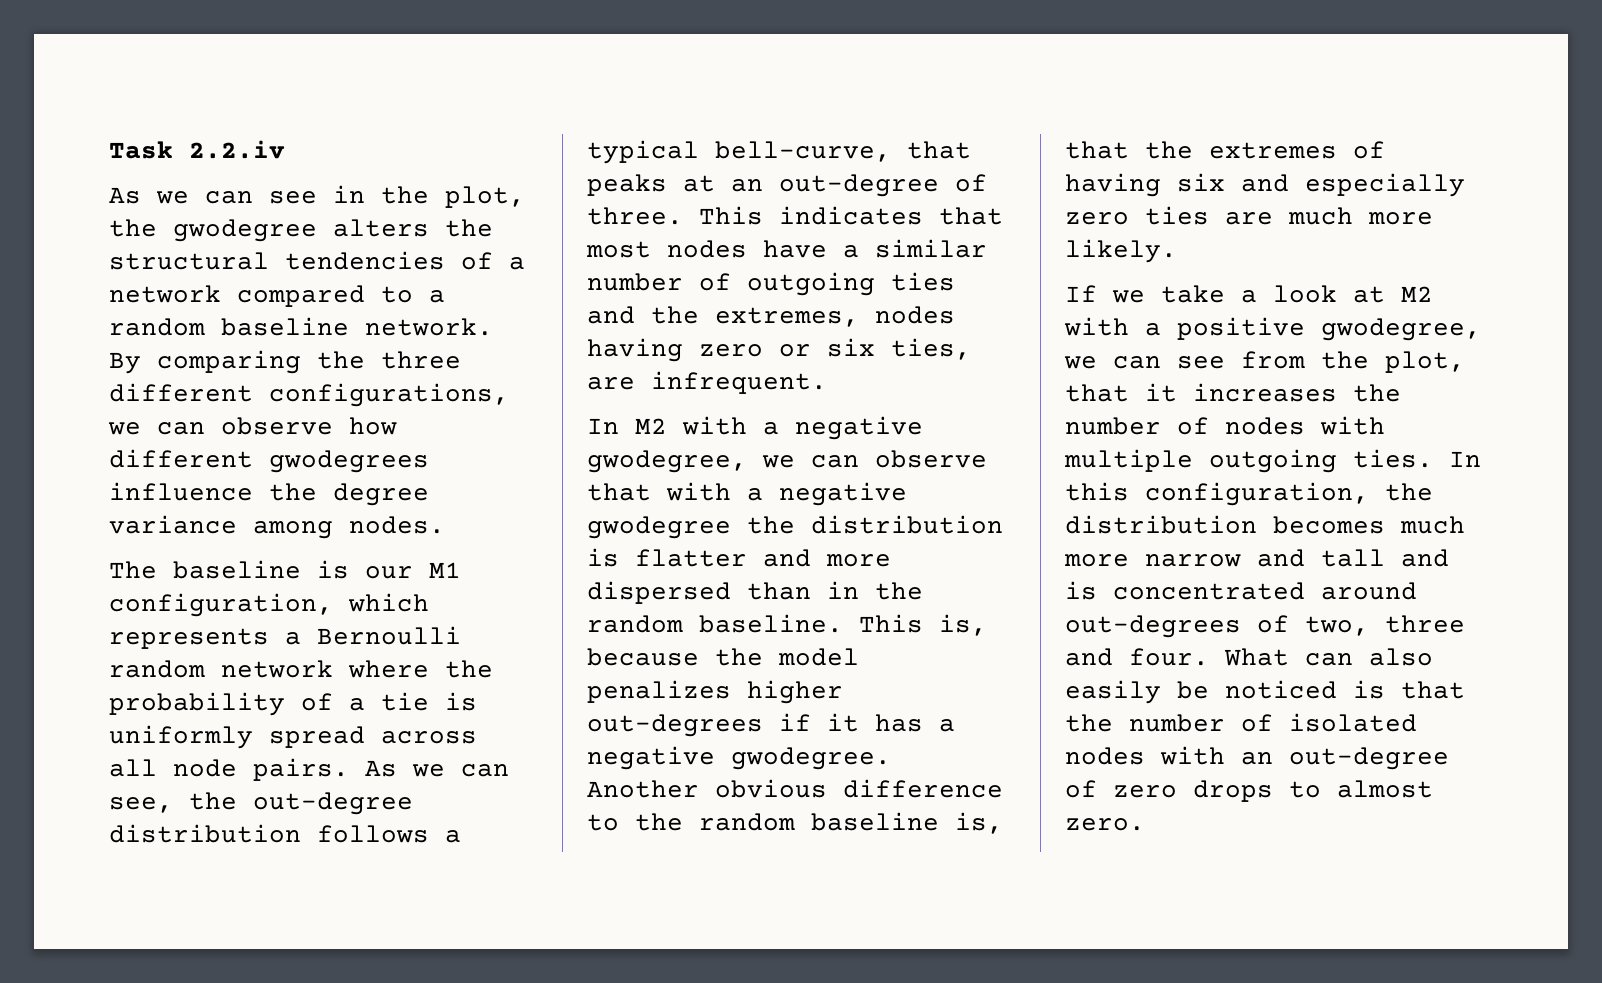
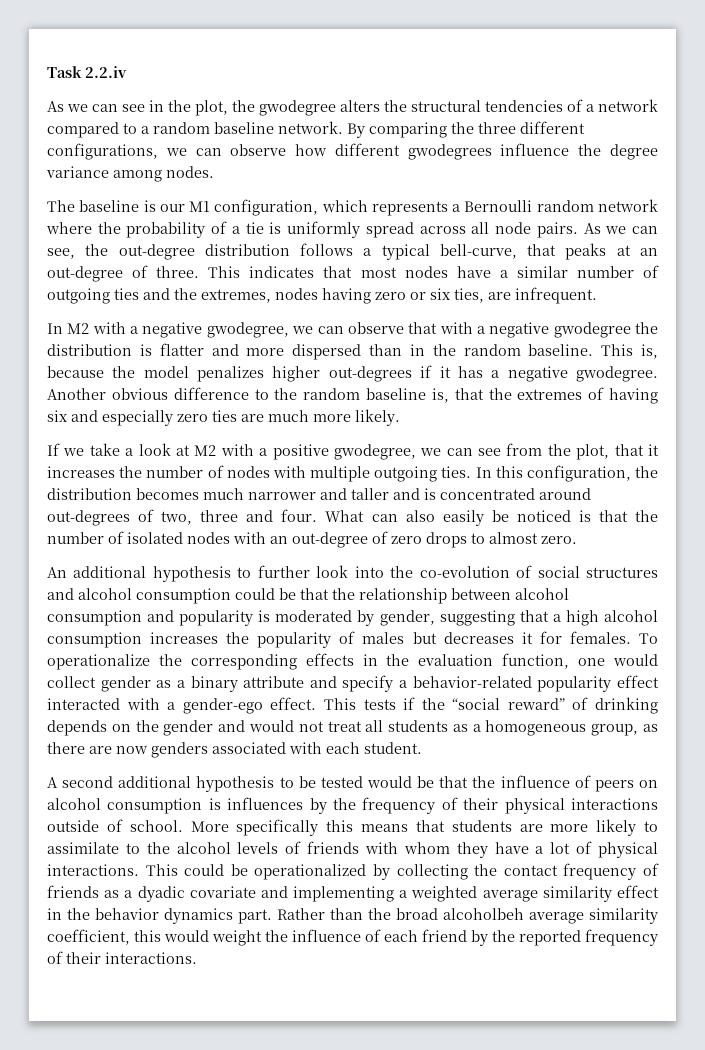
[1064,549,1385,567] more narrow and tall -> [248,488,389,500] narrower and taller
(1145, 824) none -> [47,565,658,582] [47,588,569,604] [47,610,658,626] [47,631,658,648] [47,653,659,670] [47,675,659,692] [47,697,658,714] [47,720,658,736] [47,742,422,758] [47,775,658,792] [47,797,658,814] [47,819,658,836] [47,841,658,858] [47,863,660,880] [47,885,659,902] [47,908,658,924] [47,929,658,946] [47,951,197,964] // An additional hypothesis to further look into the co-evolution of social structures and alcohol consumption could be that the relationship between alcohol consumption and popularity is moderated by gender, suggesting that a high alcohol consumption increases the popularity of males but decreases it for females. To operationalize the corresponding effects in the evaluation function, one would collect gender as a binary attribute and specify a behavior-related popularity effect interacted with a gender-ego effect. This tests if the “social reward” of drinking depends on the gender and would not treat all students as a homogeneous group, as there are now genders associated with each student. // A second additional hypothesis to be tested would be that the influence of peers on alcohol consumption is influences by the frequency of their physical interactions outside of school. More specifically this means that students are more likely to assimilate to the alcohol levels of friends with whom they have a lot of physical interactions. This could be operationalized by collecting the contact frequency of friends as a dyadic covariate and implementing a weighted average similarity effect in the behavior dynamics part. Rather than the broad alcoholbeh average similarity coefficient, this would weight the influence of each friend by the reported frequency of their interactions.

